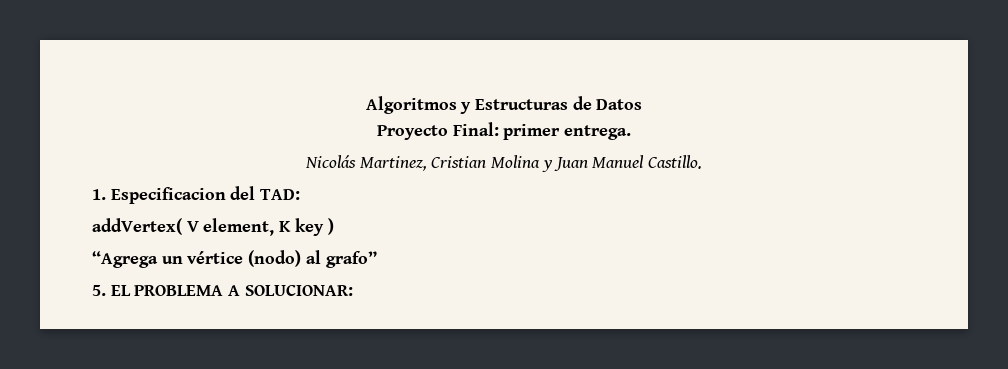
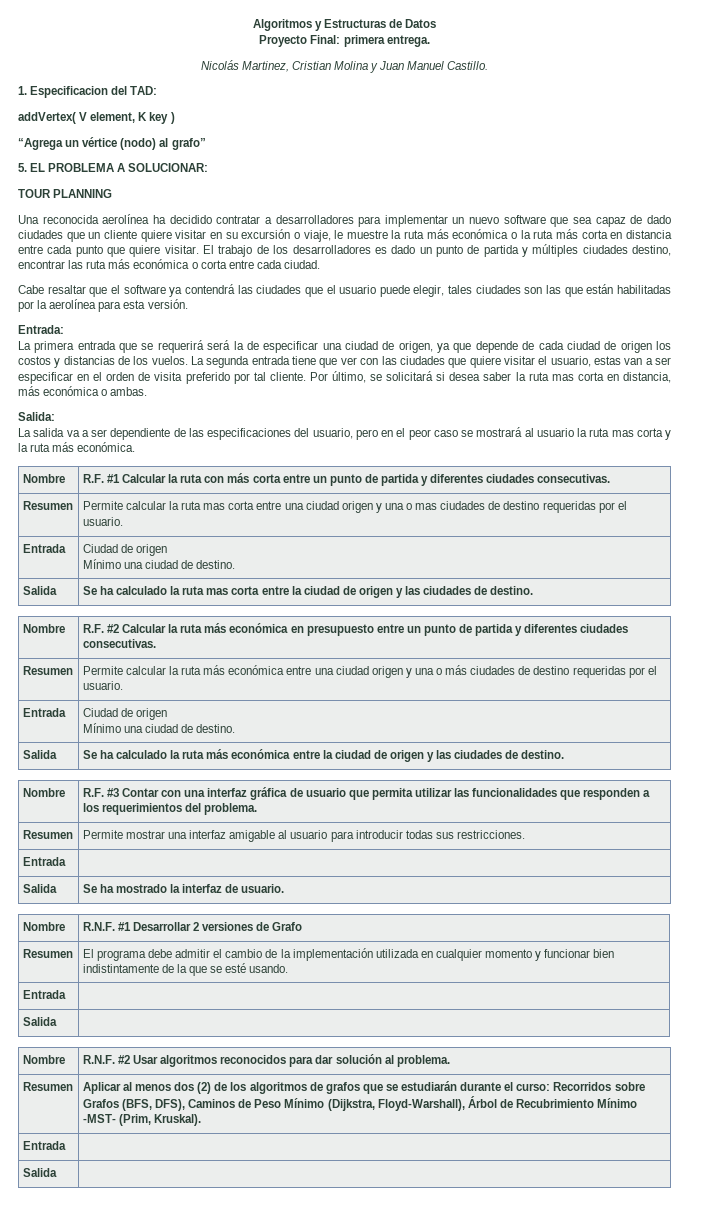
[503,124,561,140] primer -> [343,35,385,47] primera
(353, 290) none -> [18,189,113,198] [18,214,671,227] [18,229,673,242] [18,244,672,257] [18,259,320,269] [18,284,671,297] [18,299,188,312] [18,325,64,334] [18,340,672,353] [18,356,671,368] [18,371,671,384] [18,386,148,396] [18,412,55,421] [18,427,671,440] [18,442,136,452] [22,474,65,483] [82,473,611,486] [22,501,73,510] [82,501,627,513] [82,517,123,526] [22,544,66,553] [82,544,167,556] [82,559,236,569] [22,586,57,595] [82,586,534,598] [22,624,65,633] [82,623,629,636] [82,639,156,648] [22,666,73,675] [82,665,657,678] [82,681,123,690] [22,708,66,717] [82,708,167,720] [82,723,236,733] [22,750,57,759] [82,749,565,762] [22,788,65,797] [82,787,651,800] [82,803,258,815] [22,830,73,839] [82,830,525,842] [22,857,66,866] [22,884,57,893] [82,884,285,893] [22,922,65,931] [82,922,303,931] [22,949,73,958] [82,948,615,961] [82,963,289,976] [22,990,66,999] [22,1017,57,1026] [22,1055,65,1064] [82,1054,450,1067] [22,1082,73,1091] [82,1081,645,1094] [82,1096,638,1111] [82,1114,201,1126] [22,1141,66,1150] [22,1168,57,1177] // TOUR PLANNING // Una reconocida aerolínea ha decidido contratar a desarrolladores para implementar un nuevo software que sea capaz de dado ciudades que un cliente quiere visitar en su excursión o viaje, le muestre la ruta más económica o la ruta más corta en distancia entre cada punto que quiere visitar. El trabajo de los desarrolladores es dado un punto de partida y múltiples ciudades destino, encontrar las ruta más económica o corta entre cada ciudad. // Cabe resaltar que el software ya contendrá las ciudades que el usuario puede elegir, tales ciudades son las que están habilitadas por la aerolínea para esta versión. // Entrada: // La primera entrada que se requerirá será la de especificar una ciudad de origen, ya que depende de cada ciudad de origen los costos y distancias de los vuelos. La segunda entrada tiene que ver con las ciudades que quiere visitar el usuario, estas van a ser especificar en el orden de visita preferido por tal cliente. Por último, se solicitará si desea saber la ruta mas corta en distancia, más económica o ambas. // Salida: // La salida va a ser dependiente de las especificaciones del usuario, pero en el peor caso se mostrará al usuario la ruta mas corta y la ruta más económica. // Nombre | R.F. #1 Calcular la ruta con más corta entre un punto de partida y diferentes ciudades consecutivas. // Resumen | Permite calcular la ruta mas corta entre una ciudad origen y una o mas ciudades de destino requeridas por el usuario. // Entrada | Ciudad de origen // Mínimo una ciudad de destino. // Salida | Se ha calculado la ruta mas corta entre la ciudad de origen y las ciudades de destino. // Nombre | R.F. #2 Calcular la ruta más económica en presupuesto entre un punto de partida y diferentes ciudades consecutivas. // Resumen | Permite calcular la ruta más económica entre una ciudad origen y una o más ciudades de destino requeridas por el usuario. // Entrada | Ciudad de origen // Mínimo una ciudad de destino. // Salida | Se ha calculado la ruta más económica entre la ciudad de origen y las ciudades de destino. // Nombre | R.F. #3 Contar con una interfaz gráfica de usuario que permita utilizar las funcionalidades que responden a los requerimientos del problema. // Resumen | Permite mostrar una interfaz amigable al usuario para introducir todas sus restricciones. // Entrada | // Salida | Se ha mostrado la interfaz de usuario. // Nombre | R.N.F. #1 Desarrollar 2 versiones de Grafo // Resumen | El programa debe admitir el cambio de la implementación utilizada en cualquier momento y funcionar bien indistintamente de la que se esté usando. // Entrada | // Salida | // Nombre | R.N.F. #2 Usar algoritmos reconocidos para dar solución al problema. // Resumen | Aplicar al menos dos (2) de los algoritmos de grafos que se estudiarán durante el curso: Recorridos sobre Grafos (BFS, DFS), Caminos de Peso Mínimo (Dijkstra, Floyd-Warshall), Árbol de Recubrimiento Mínimo -MST- (Prim, Kruskal). // Entrada | // Salida |

